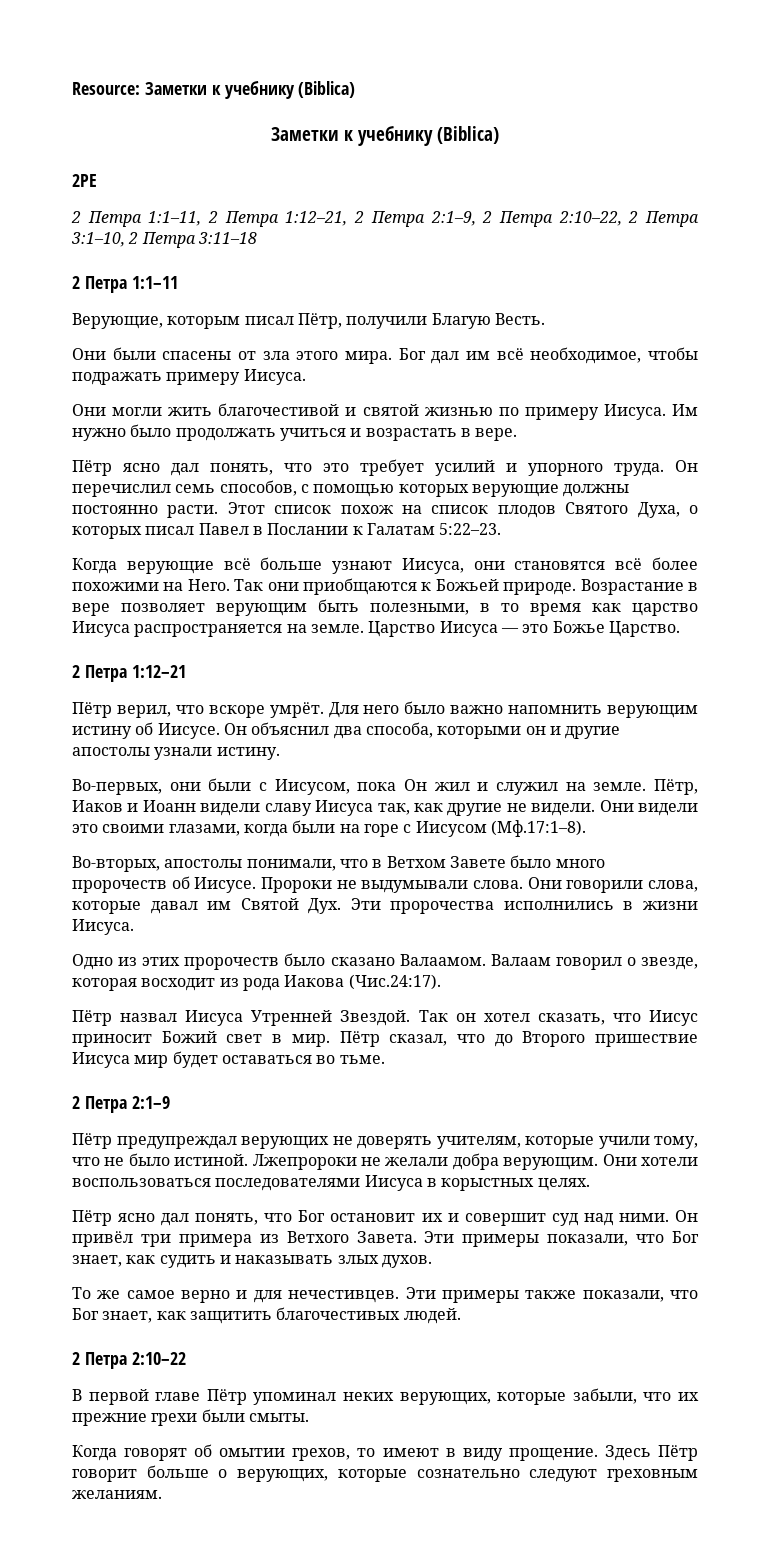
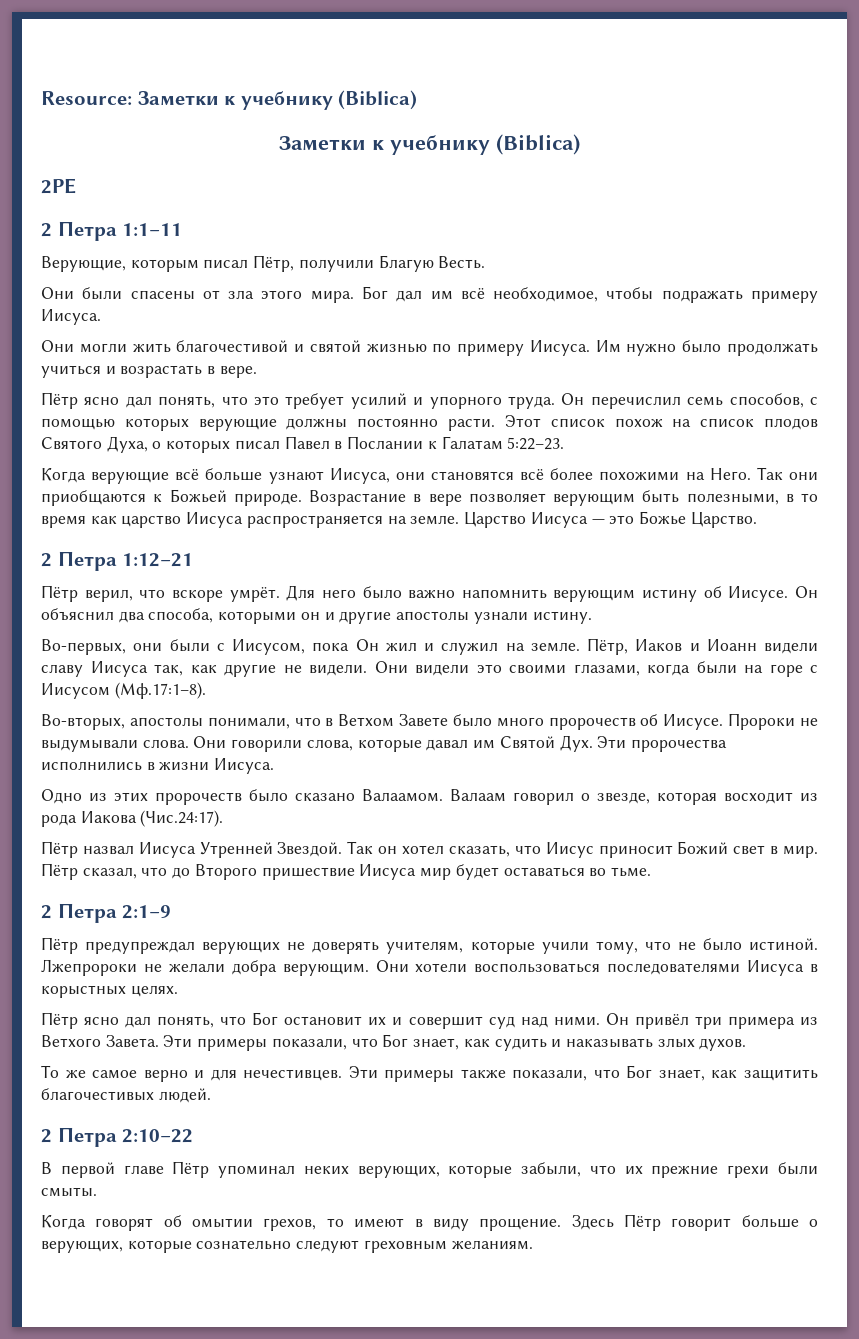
[71,211,699,227] [71,232,257,248] // 2 Петра 1:1–11, 2 Петра 1:12–21, 2 Петра 2:1–9, 2 Петра 2:10–22, 2 Петра 3:1–10, 2 Петра 3:11–18 -> (76, 186) none

